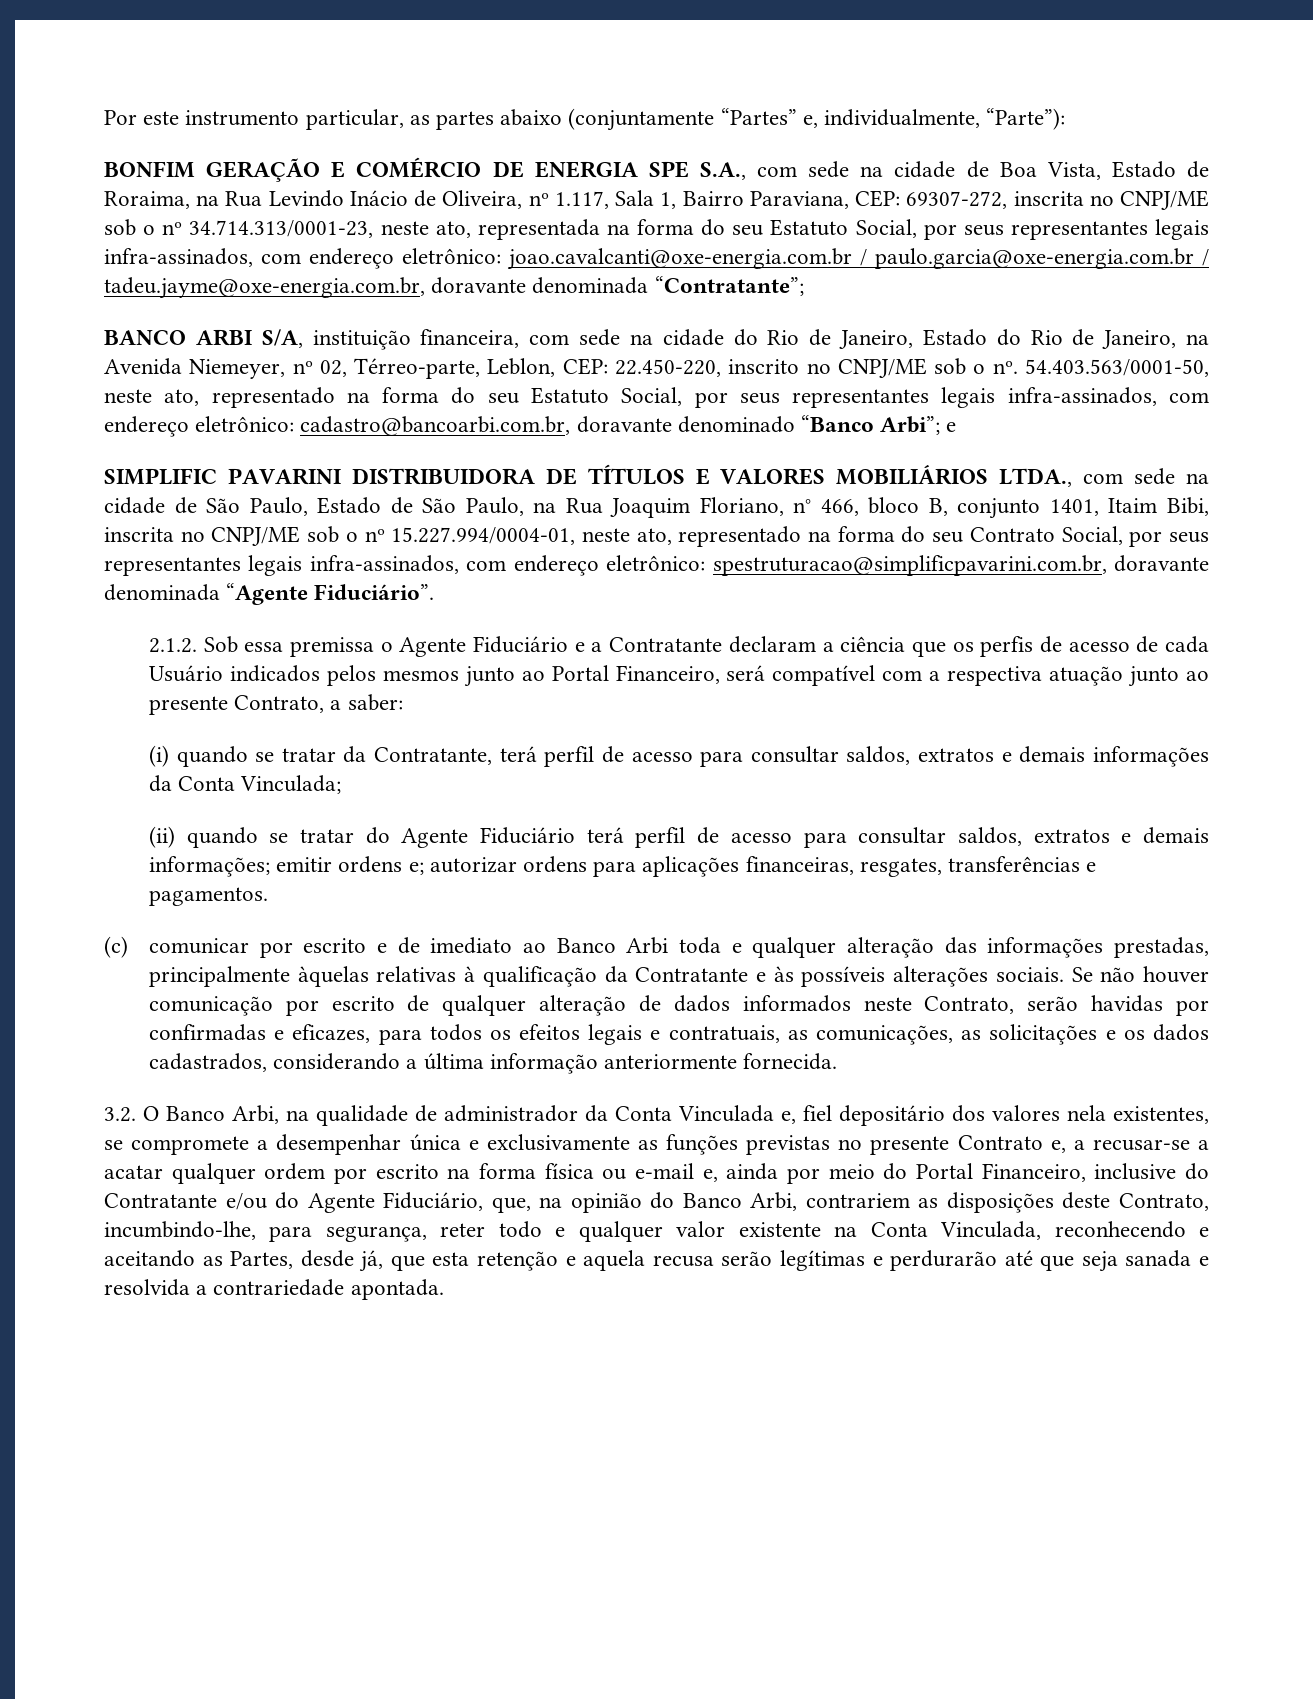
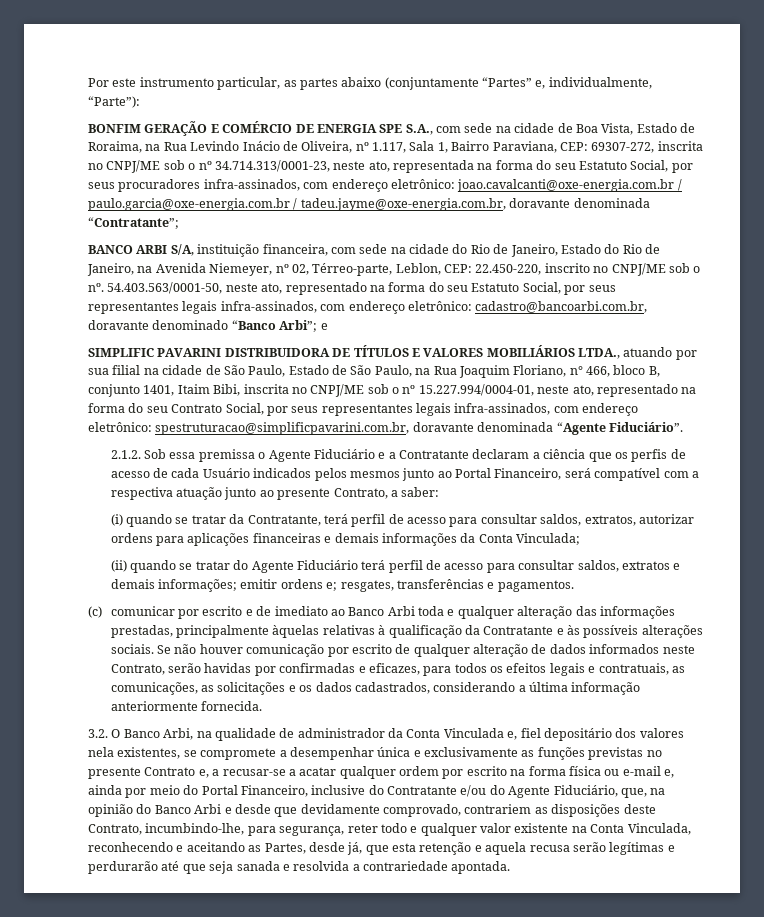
[1010,219,1209,240] representantes legais -> [118,179,201,192] procuradores
[1083,468,1176,485] com sede -> [623,347,697,360] [88,365,141,375] atuando por sua filial
[918,748,995,762] extratos -> [584,514,694,526] [110,533,321,546] extratos, autorizar ordens para aplicações financeiras
[429,856,854,877] autorizar ordens para aplicações financeiras, -> (338, 586) none
[750,1192,798,1211] Arbi, -> [194,804,461,817] Arbi e desde que devidamente comprovado,

